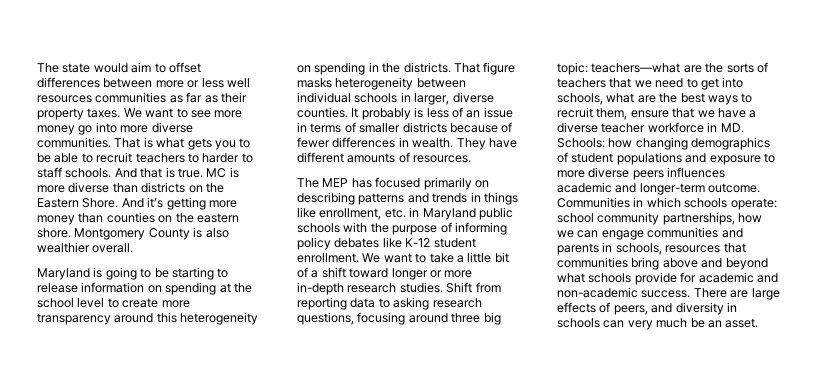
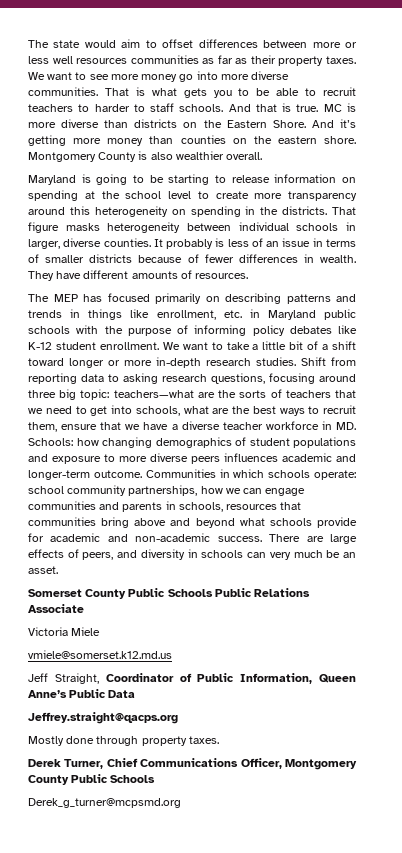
(759, 323) none -> [28,588,311,599] [28,604,84,613] [28,627,101,636] [28,650,172,659] [28,673,357,684] [28,689,136,698] [28,712,178,724] [28,736,219,746] [28,758,357,770] [28,774,156,785] [28,798,181,808] // Somerset County Public Schools Public Relations Associate // Victoria Miele // vmiele@somerset.k12.md.us // Jeff Straight, Coordinator of Public Information, Queen Anne’s Public Data // Jeffrey.straight@qacps.org // Mostly done through property taxes. // Derek Turner, Chief Communications Officer, Montgomery County Public Schools // Derek_g_turner@mcpsmd.org

